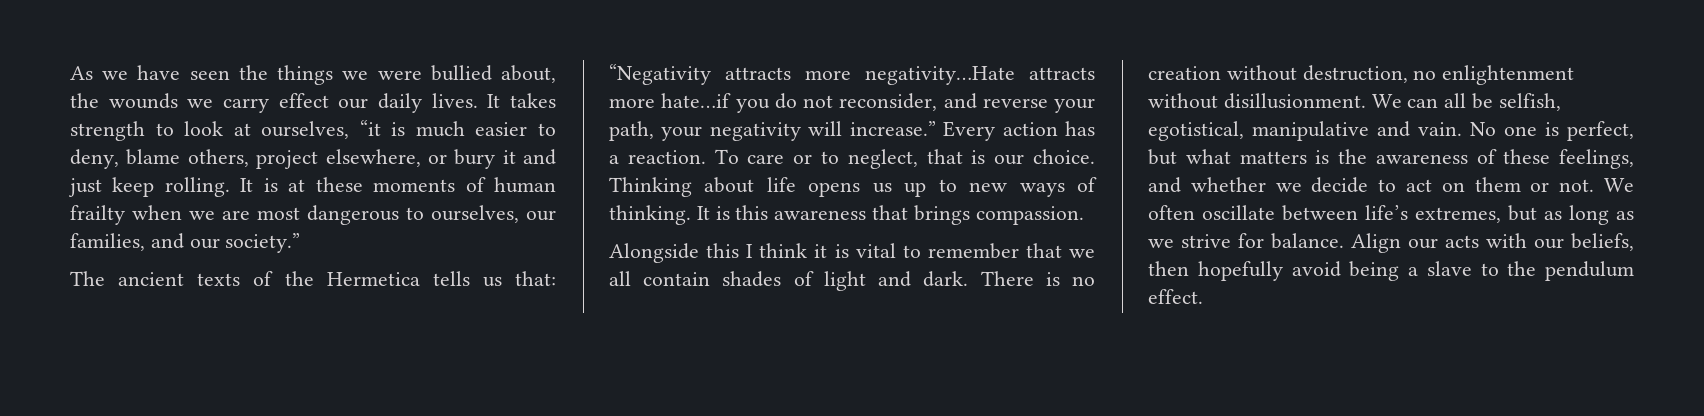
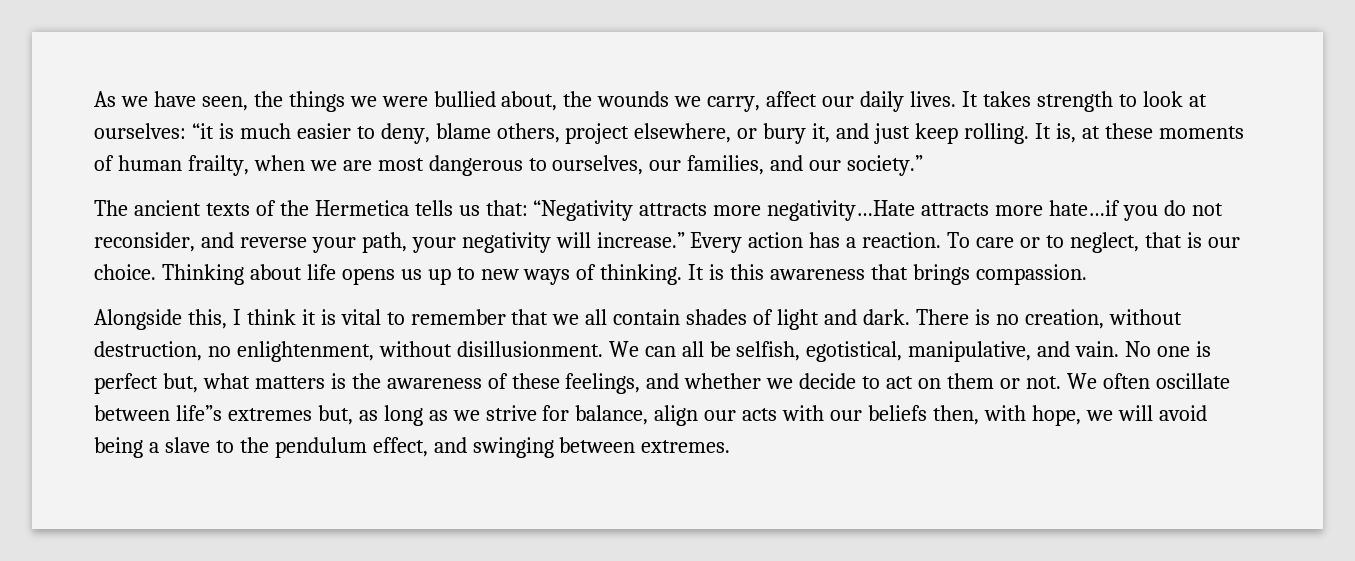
[189,70,230,80] seen -> [201,96,248,111] seen,
[223,93,329,113] carry effect -> [707,91,818,112] carry, affect
[261,121,350,139] ourselves, -> [94,123,186,139] ourselves:
[502,150,516,164] it -> [812,123,831,143] it,
[263,178,278,192] is -> [1055,123,1076,143] is,
[70,205,125,225] frailty -> [187,155,249,176] frailty,
[706,243,740,258] this -> [187,309,227,329] this,
[1148,66,1221,80] creation -> [1024,309,1104,329] creation,
[1442,65,1575,85] enlightenment -> [236,341,374,362] enlightenment,
[1252,121,1369,141] manipulative -> [908,341,1032,362] manipulative,
[1567,121,1634,141] [1148,149,1177,165] perfect, but -> [94,373,198,394] perfect but,
[1365,205,1537,223] life’s extremes, but -> [175,405,353,425] life”s extremes but,
[1271,233,1401,253] balance. Align -> [575,405,699,426] balance, align
[1571,233,1634,251] [1148,261,1283,281] beliefs, then hopefully -> [868,405,1153,426] beliefs then, with hope, we will
[1148,289,1203,304] effect. -> [372,437,731,458] effect, and swinging between extremes.

